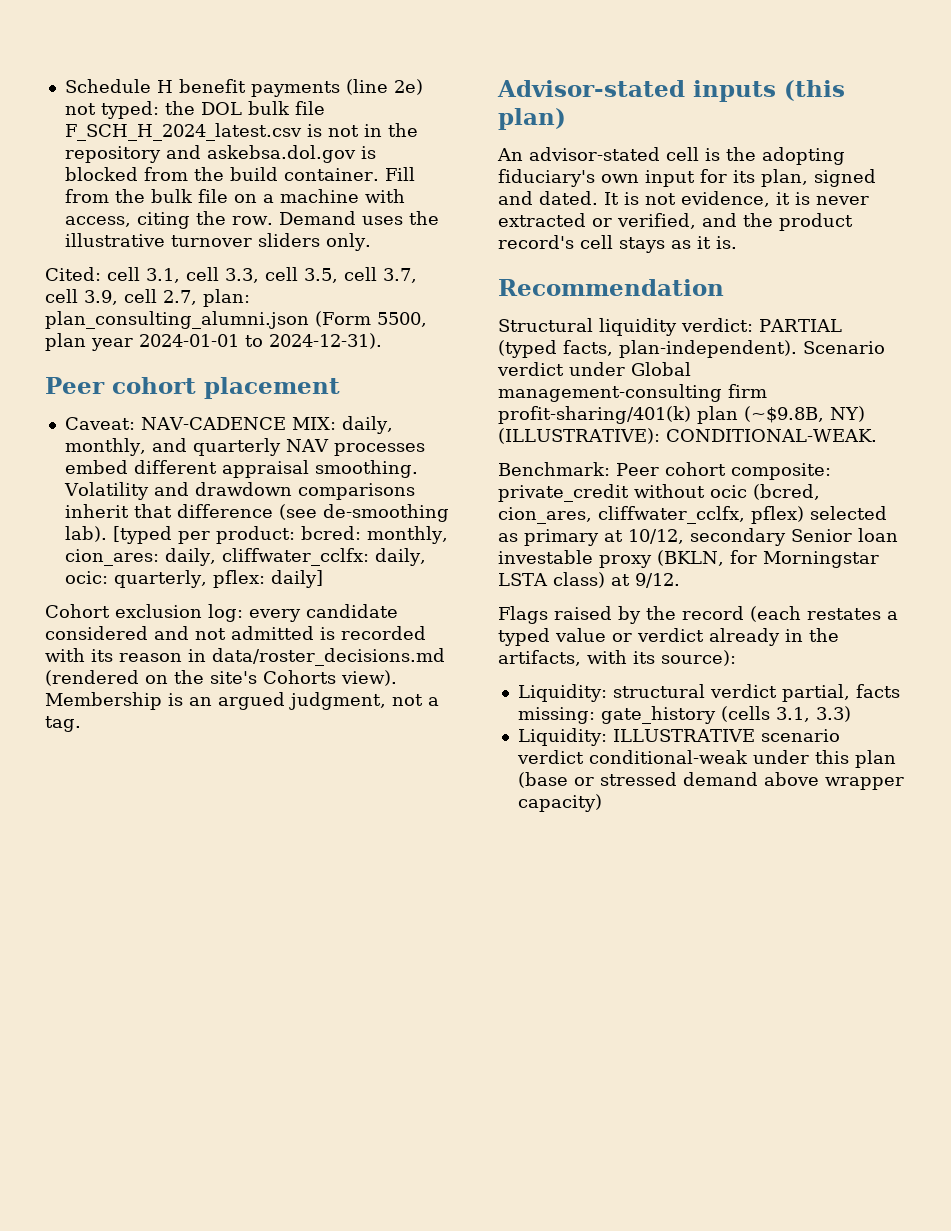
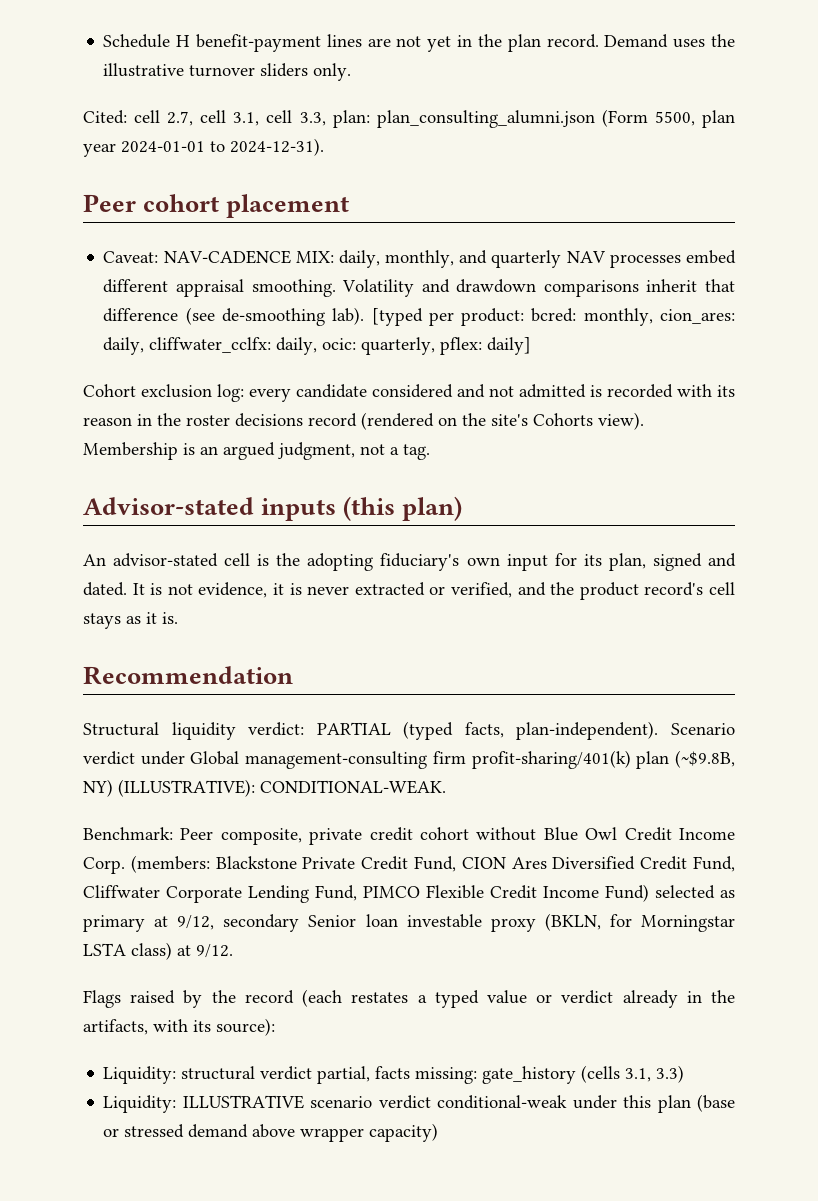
[178,79,423,97] [64,101,325,119] [64,123,418,141] [64,145,376,163] [64,167,415,181] [64,189,405,203] [64,211,273,229] benefit payments (line 2e) not typed: the DOL bulk file F_SCH_H_2024_latest.csv is not in the repository and askebsa.dol.gov is blocked from the build container. Fill from the bulk file on a machine with access, citing the row. -> [195,34,599,52] benefit-payment lines are not yet in the plan record.
(140, 274) none -> [167,110,227,126] 2.7, cell
[265,267,417,283] [45,289,197,305] cell 3.5, cell 3.7, cell 3.9, cell 2.7, -> (326, 119) none
[212,648,445,666] data/roster_decisions.md -> [157,413,357,427] the roster decisions record
[664,462,831,480] [498,484,820,502] [498,506,804,524] cohort composite: private_credit without ocic (bcred, cion_ares, cliffwater_cclfx, pflex) -> [220,827,735,845] [83,855,735,874] [83,884,649,903] composite, private credit cohort without Blue Owl Credit Income Corp. (members: Blackstone Private Credit Fund, CION Ares Diversified Credit Fund, Cliffwater Corporate Lending Fund, PIMCO Flexible Credit Income Fund)
[628,529,684,544] 10/12, -> [177,915,215,930] 9/12,

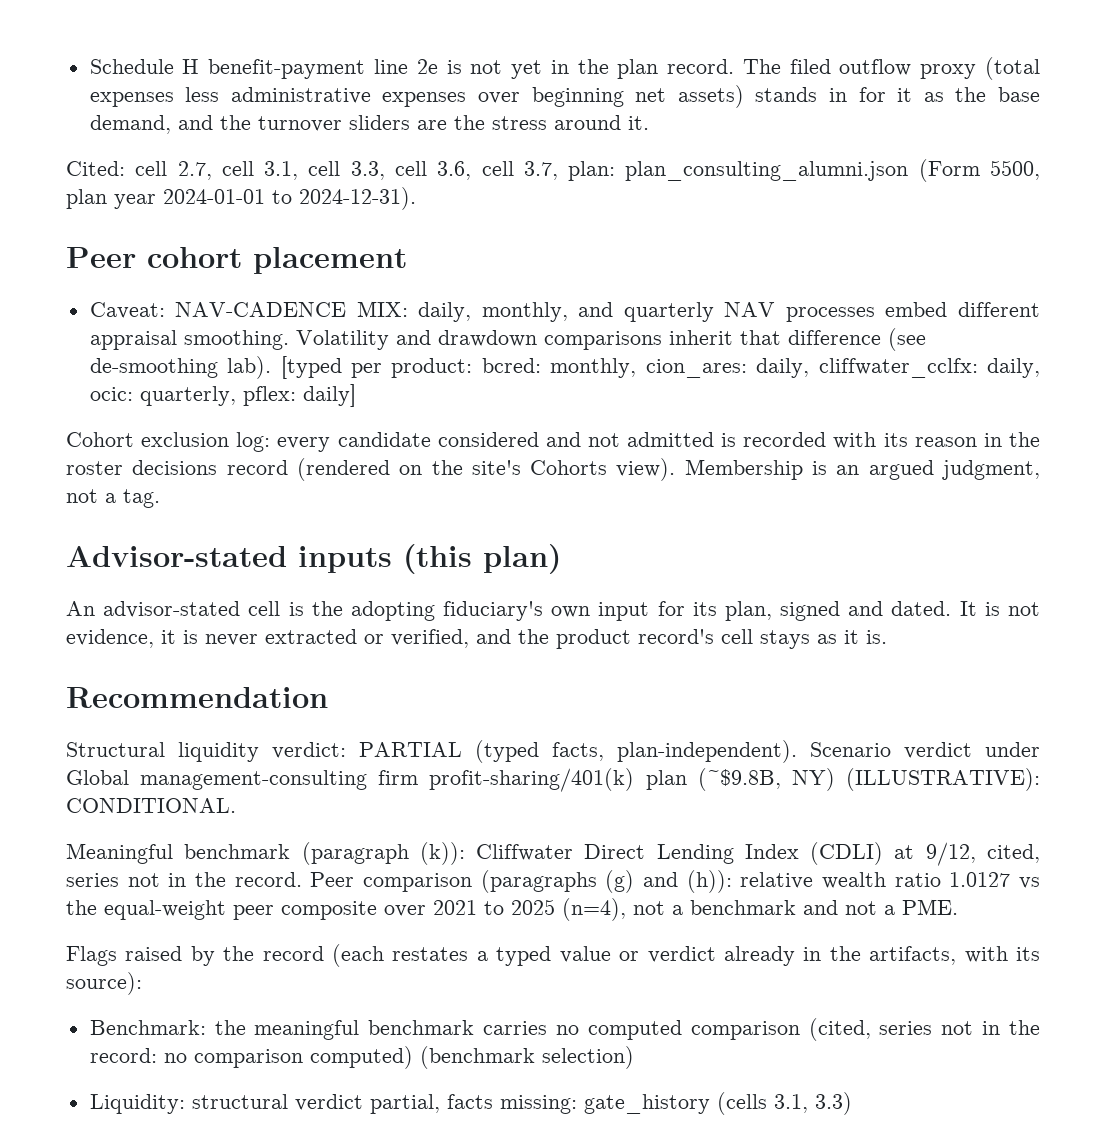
[326,34,391,47] lines are -> [373,59,462,74] line 2e is
[604,34,736,48] [103,63,352,81] Demand uses the illustrative turnover sliders only. -> [742,57,1041,80] [89,85,1040,108] [89,115,649,134] The filed outflow proxy (total expenses less administrative expenses over beginning net assets) stands in for it as the base demand, and the turnover sliders are the stress around it.
(326, 119) none -> [394,161,558,180] cell 3.6, cell 3.7,
[260,780,446,794] [83,827,735,845] [83,855,735,874] [83,884,735,903] [83,913,736,932] [83,942,233,960] CONDITIONAL-WEAK. // Benchmark: Peer composite, private credit cohort without Blue Owl Credit Income Corp. (members: Blackstone Private Credit Fund, CION Ares Diversified Credit Fund, Cliffwater Corporate Lending Fund, PIMCO Flexible Credit Income Fund) selected as primary at 9/12, secondary Senior loan investable proxy (BKLN, for Morningstar LSTA class) at 9/12. -> [66,798,236,813] [66,842,1040,866] [66,870,1040,893] [66,898,958,921] CONDITIONAL. // Meaningful benchmark (paragraph (k)): Cliffwater Direct Lending Index (CDLI) at 9/12, cited, series not in the record. Peer comparison (paragraphs (g) and (h)): relative wealth ratio 1.0127 vs the equal-weight peer composite over 2021 to 2025 (n=4), not a benchmark and not a PME.
(275, 1027) none -> [89,1018,1040,1041] [89,1046,634,1069] // Benchmark: the meaningful benchmark carries no computed comparison (cited, series not in the record: no comparison computed) (benchmark selection)
[103,1094,735,1113] [103,1123,439,1142] // Liquidity: ILLUSTRATIVE scenario verdict conditional-weak under this plan (base or stressed demand above wrapper capacity) -> (852, 1103) none

